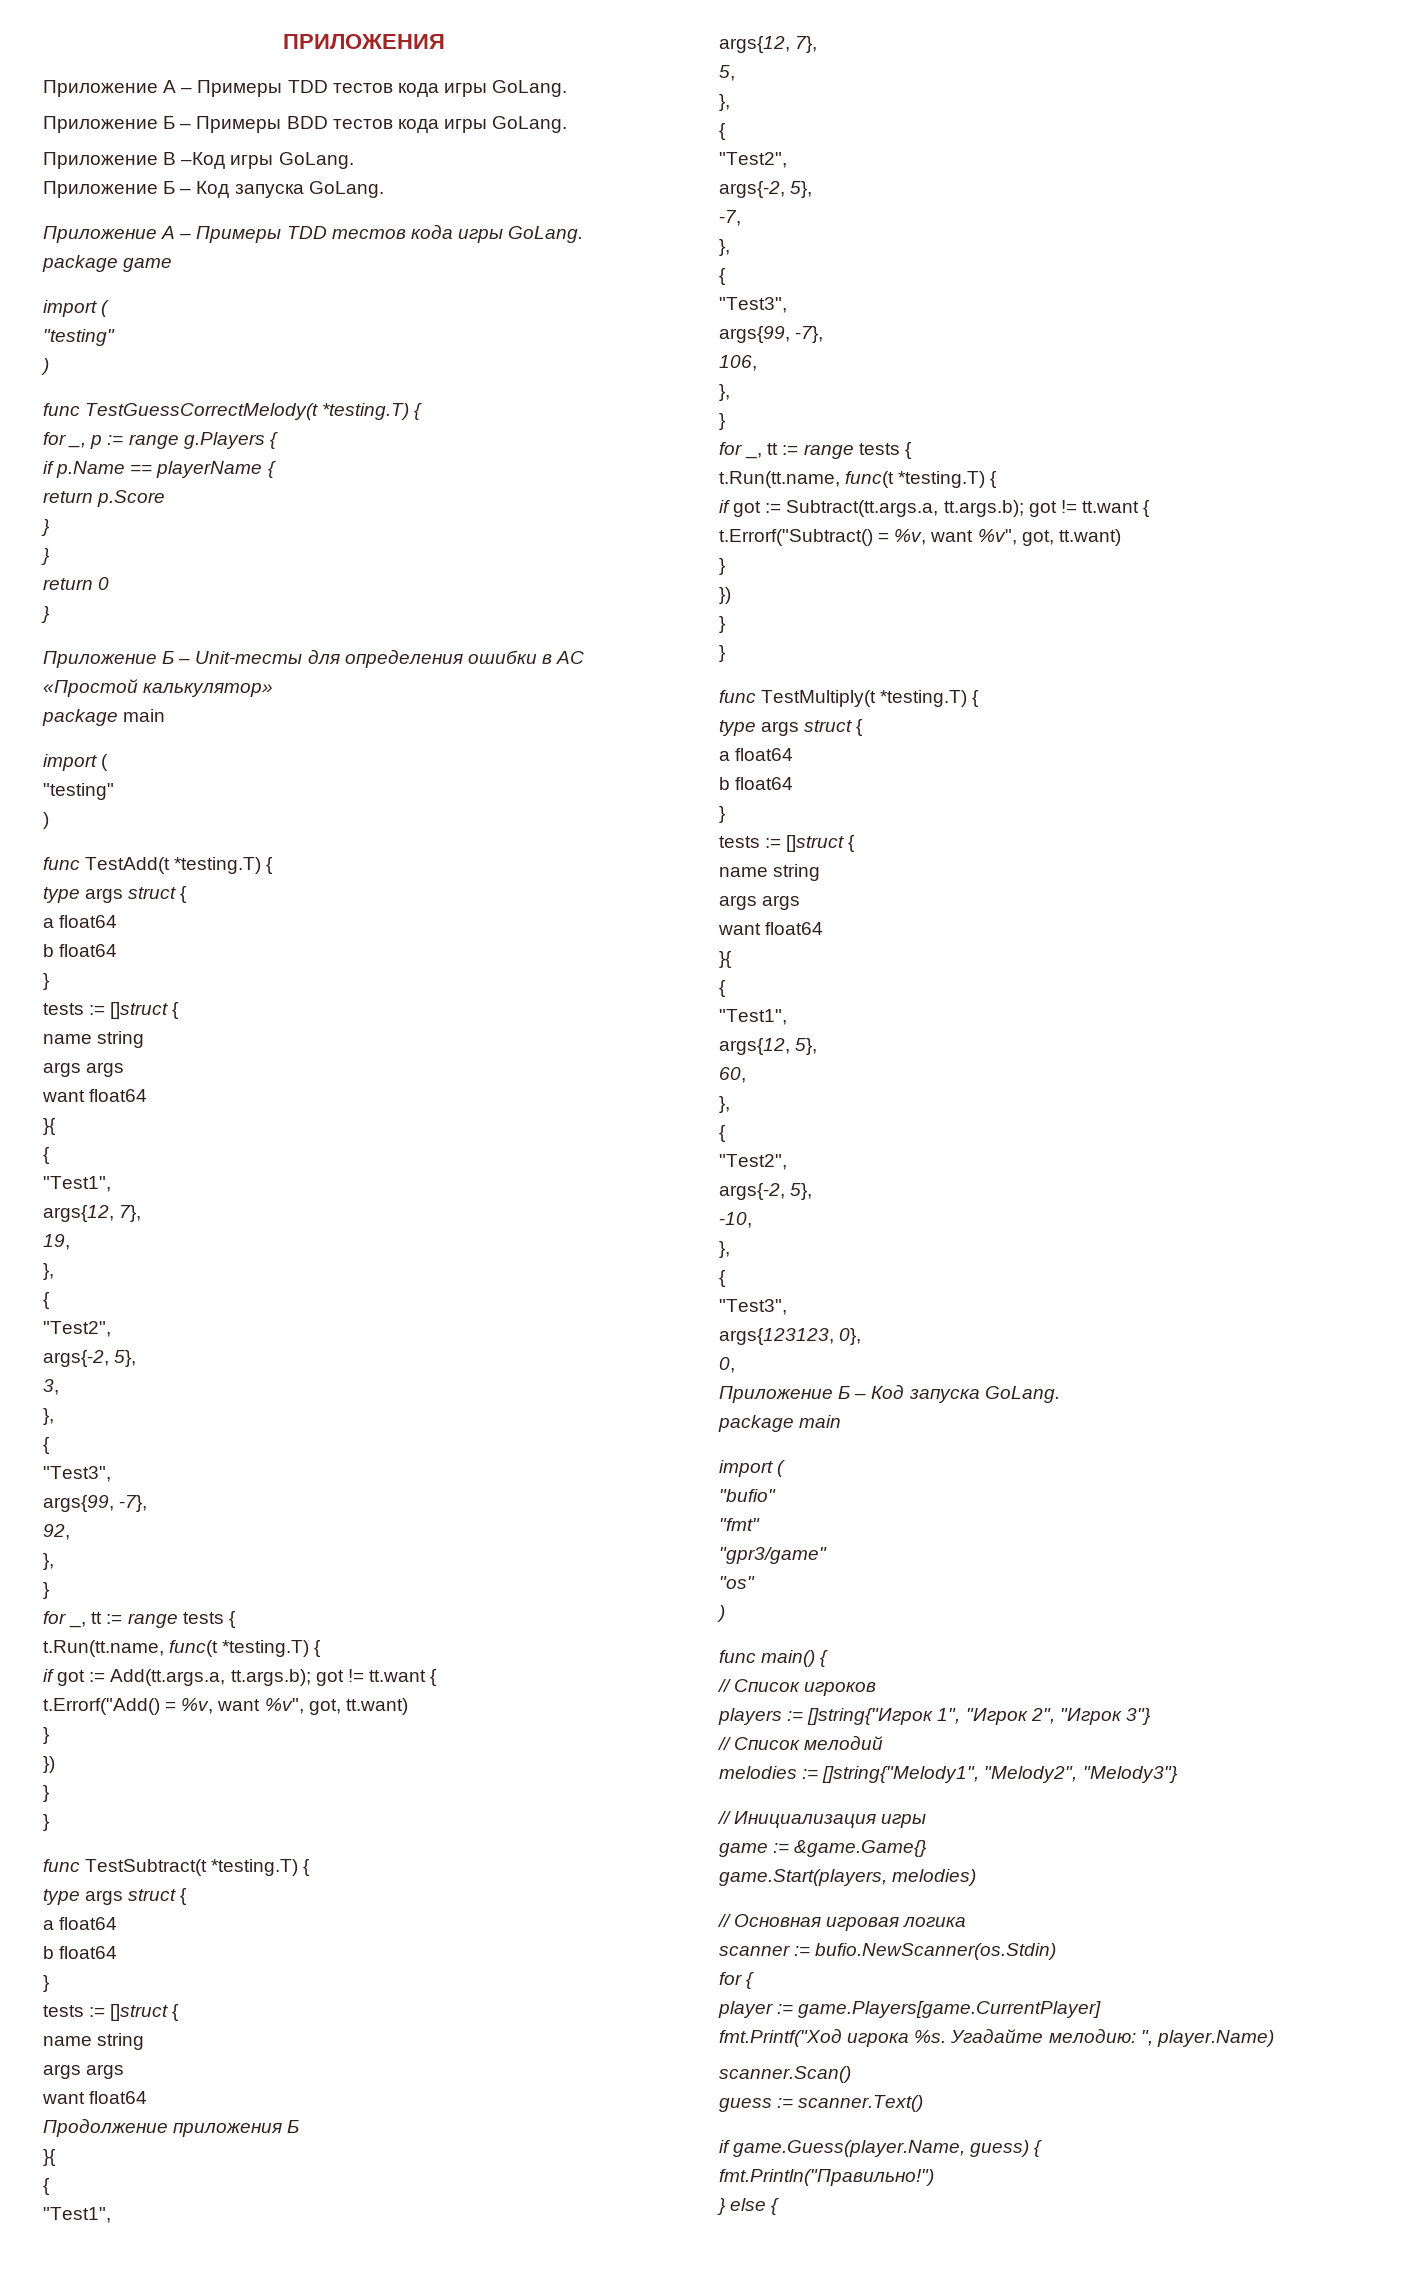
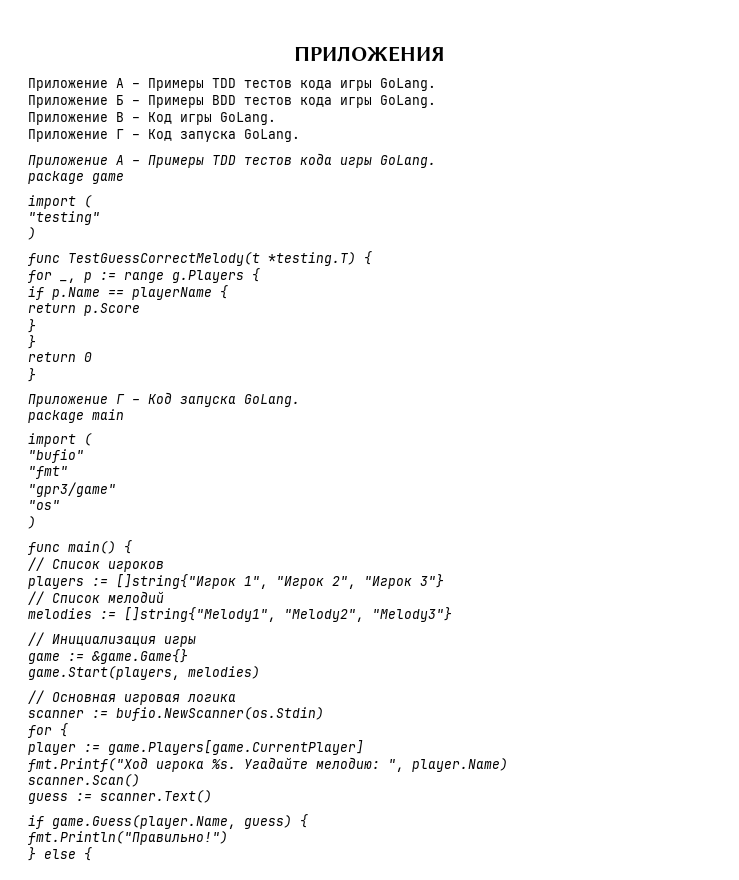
[181,152,354,169] [43,181,176,198] –Код игры GoLang. // Приложение Б -> [132,112,276,125] [28,129,124,142] – Код игры GoLang. // Приложение Г
[162,649,585,668] [43,679,274,697] [42,709,166,726] [43,754,109,771] [43,783,114,800] [43,812,49,829] [43,857,274,874] [43,886,188,903] [43,915,118,928] [43,944,118,957] [43,973,49,990] [43,1002,180,1019] [43,1031,145,1048] [43,1062,125,1077] [42,1089,148,1102] [43,1118,56,1135] [43,1147,50,1164] [43,1176,111,1192] [43,1205,142,1222] [43,1234,70,1250] [43,1263,54,1280] [43,1292,50,1309] [43,1321,111,1337] [43,1350,137,1367] [43,1379,59,1395] [43,1408,54,1425] [43,1437,50,1454] [43,1466,111,1482] [43,1495,148,1512] [43,1524,70,1540] [43,1553,54,1570] [43,1582,49,1599] [43,1611,236,1628] [43,1640,322,1657] [43,1669,438,1686] [43,1698,408,1715] [43,1727,49,1744] [43,1756,55,1773] [43,1785,49,1802] [43,1814,49,1831] [43,1859,311,1876] [43,1888,188,1905] [43,1917,118,1930] [43,1946,118,1959] [43,1975,49,1992] [43,2004,180,2021] [43,2033,145,2050] [43,2064,125,2079] [42,2091,148,2104] [43,2118,300,2137] [43,2149,56,2166] [43,2178,50,2195] [43,2207,111,2223] [719,36,818,53] [719,65,735,81] [719,94,730,111] [719,123,726,140] [719,152,787,168] [719,181,813,198] [719,210,741,226] [719,239,730,256] [719,268,726,285] [719,297,787,313] [719,326,824,343] [719,355,757,371] [719,384,730,401] [719,413,725,430] [719,442,912,459] [719,471,998,488] [719,500,1151,517] [719,529,1121,546] [719,558,725,575] [719,587,731,604] [719,616,725,633] [719,645,725,662] [719,690,980,707] [719,719,864,736] [719,748,794,761] [719,777,794,790] [719,806,725,823] [719,835,856,852] [719,864,821,881] [719,895,801,910] [718,922,824,935] [719,951,732,968] [719,980,726,997] [719,1009,787,1025] [719,1038,818,1055] [719,1067,746,1083] [719,1096,730,1113] [719,1125,726,1142] [719,1154,787,1170] [719,1183,813,1200] [719,1212,752,1228] [719,1241,730,1258] [719,1270,726,1287] [719,1299,787,1315] [719,1328,862,1345] [719,1357,735,1373] [719,1386,851,1403] Б – Unit-тесты для определения ошибки в АС «Простой калькулятор» // package main // import ( // "testing" // ) // func TestAdd(t *testing.T) { // type args struct { // a float64 // b float64 // } // tests := []struct { // name string // args args // want float64 // }{ // { // "Test1", // args{12, 7}, // 19, // }, // { // "Test2", // args{-2, 5}, // 3, // }, // { // "Test3", // args{99, -7}, // 92, // }, // } // for _, tt := range tests { // t.Run(tt.name, func(t *testing.T) { // if got := Add(tt.args.a, tt.args.b); got != tt.want { // t.Errorf("Add() = %v, want %v", got, tt.want) // } // }) // } // } // func TestSubtract(t *testing.T) { // type args struct { // a float64 // b float64 // } // tests := []struct { // name string // args args // want float64 // Продолжение приложения Б // }{ // { // "Test1", // args{12, 7}, // 5, // }, // { // "Test2", // args{-2, 5}, // -7, // }, // { // "Test3", // args{99, -7}, // 106, // }, // } // for _, tt := range tests { // t.Run(tt.name, func(t *testing.T) { // if got := Subtract(tt.args.a, tt.args.b); got != tt.want { // t.Errorf("Subtract() = %v, want %v", got, tt.want) // } // }) // } // } // func TestMultiply(t *testing.T) { // type args struct { // a float64 // b float64 // } // tests := []struct { // name string // args args // want float64 // }{ // { // "Test1", // args{12, 5}, // 60, // }, // { // "Test2", // args{-2, 5}, // -10, // }, // { // "Test3", // args{123123, 0}, // 0, // Приложение Б -> [116,394,125,404] Г

